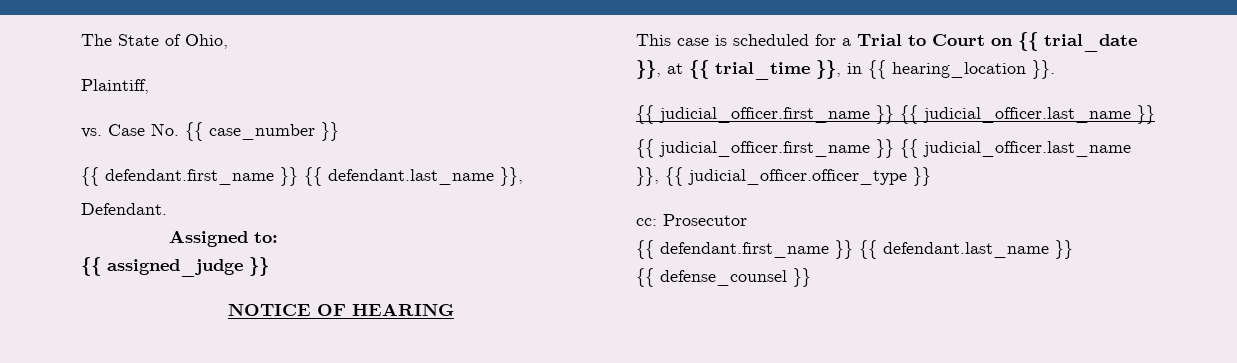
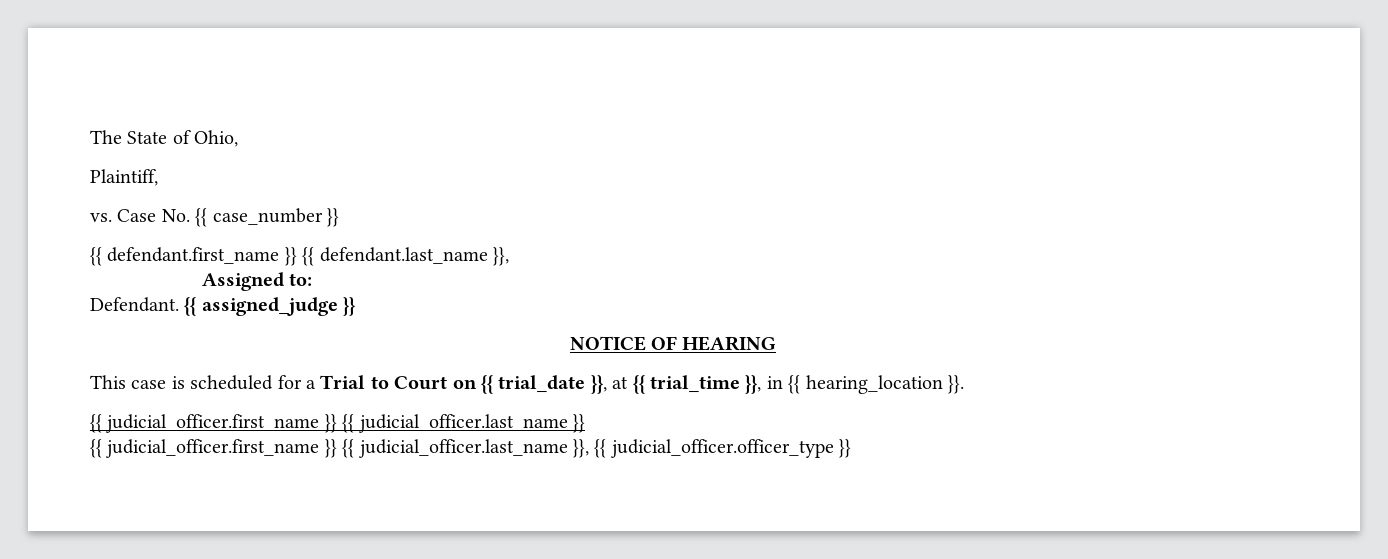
[81,203,167,215] // Defendant. -> (509, 256) none
(278, 237) none -> [90,297,179,312] Defendant.
[636,214,747,226] [636,240,1073,259] [636,268,811,287] // cc: Prosecutor // {{ defendant.first_name }} {{ defendant.last_name }} // {{ defense_counsel }} -> (852, 448) none

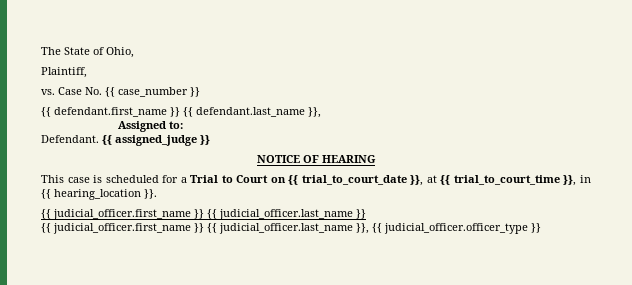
[498,375,586,393] trial_date -> [301,175,407,185] trial_to_court_date
[649,375,740,393] trial_time -> [453,175,560,185] trial_to_court_time

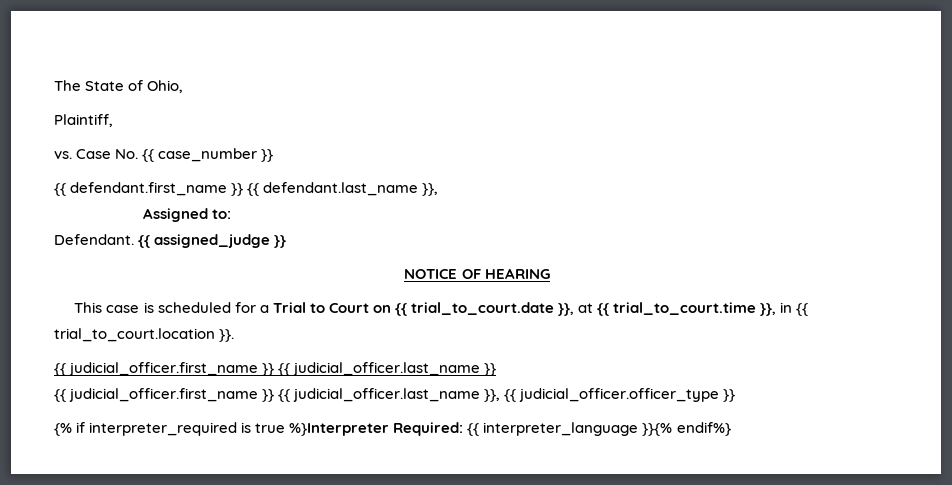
[301,175,407,185] trial_to_court_date -> [410,302,554,315] trial_to_court.date
[453,175,560,185] trial_to_court_time -> [613,302,757,315] trial_to_court.time
[54,189,141,200] hearing_location -> [54,328,215,342] trial_to_court.location
(541, 228) none -> [54,422,731,436] // {% if interpreter_required is true %}Interpreter Required: {{ interpreter_language }}{% endif%}

